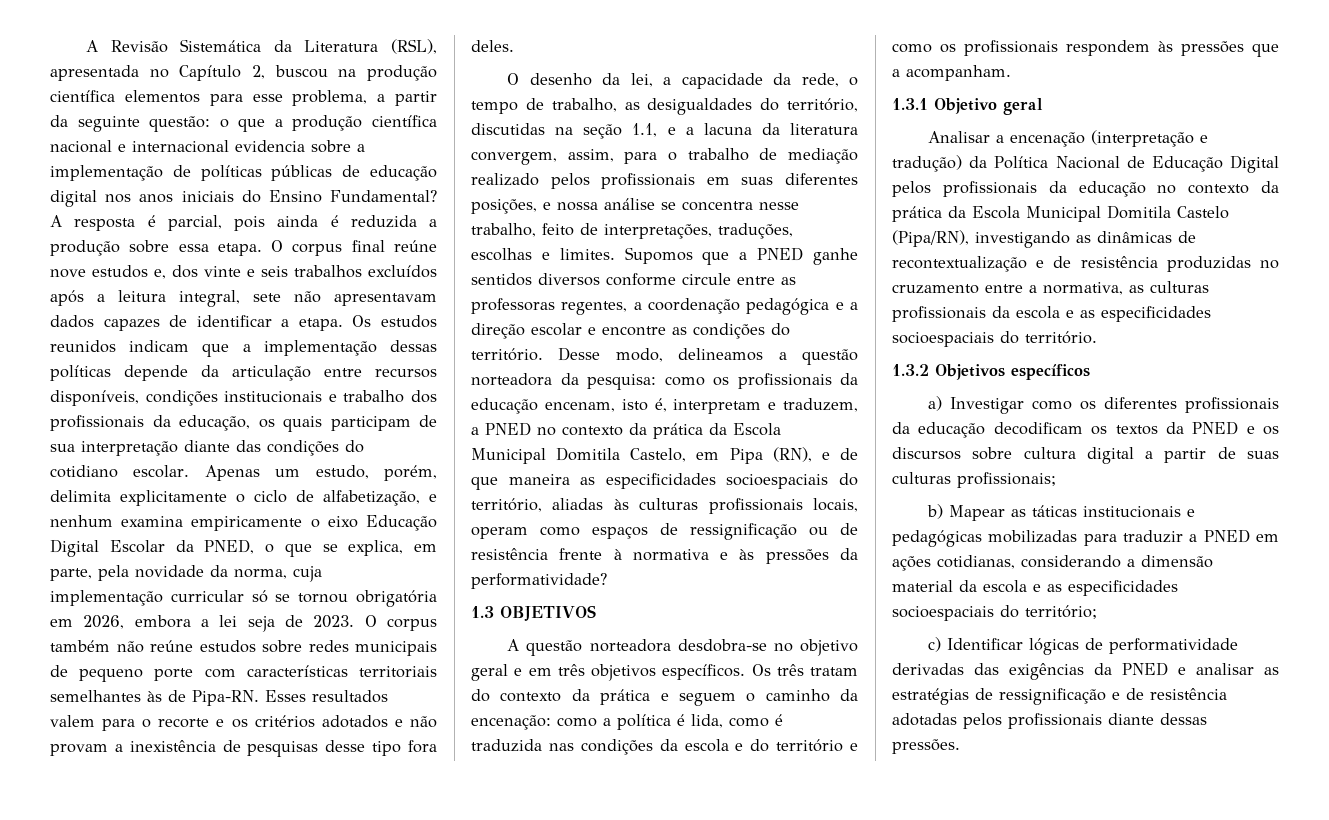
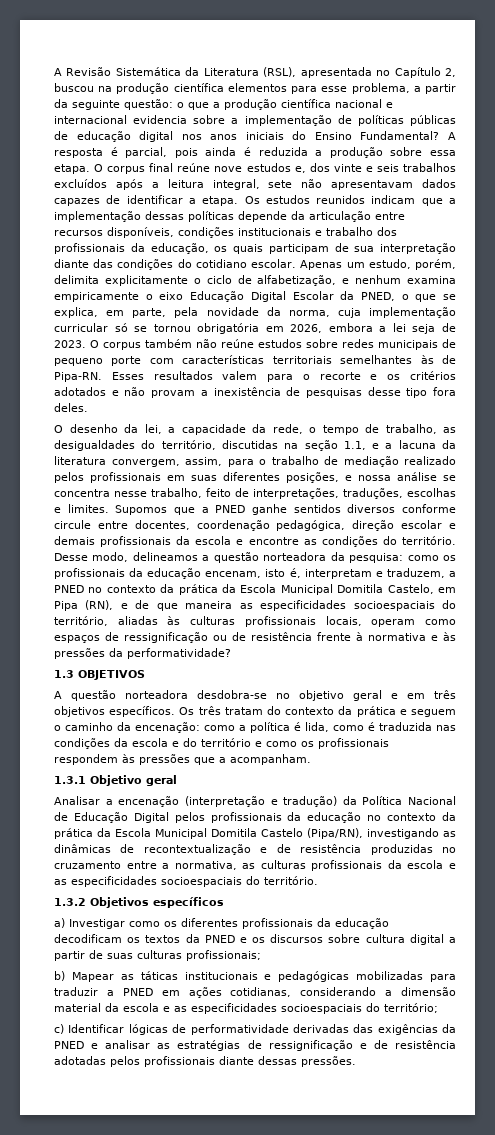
[781,277,796,285] [471,298,858,315] [471,323,582,339] as professoras regentes, a coordenação pedagógica e a direção escolar -> [134,520,456,531] [54,536,232,547] docentes, coordenação pedagógica, direção escolar e demais profissionais da escola

